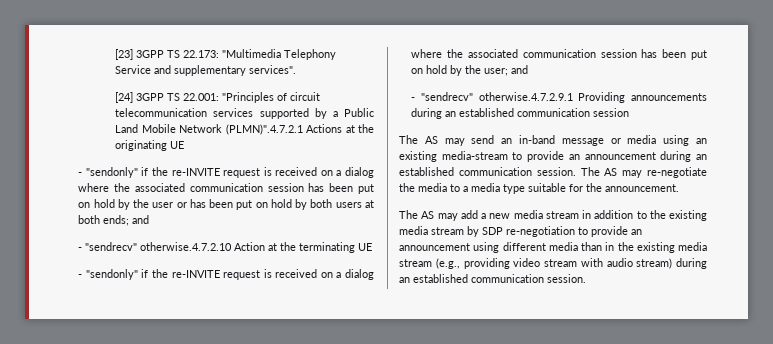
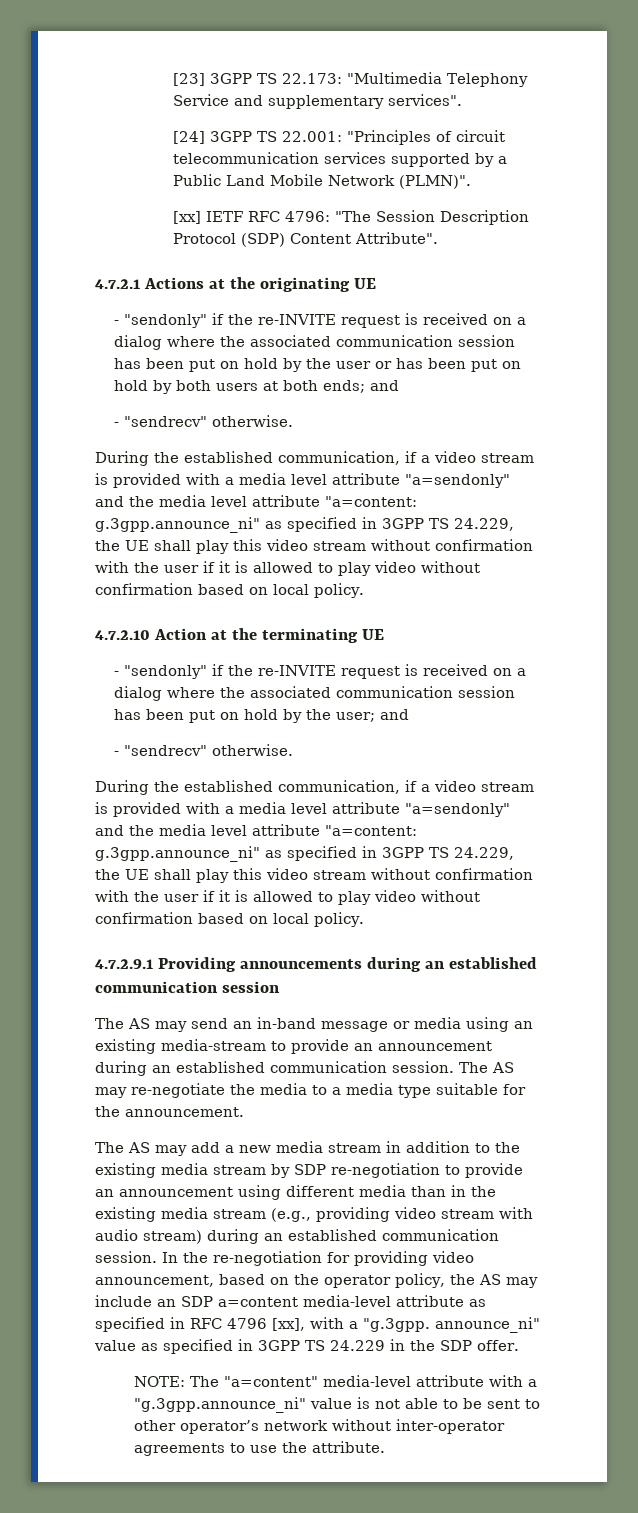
[225,124,303,135] (PLMN)".4.7.2.1 -> [398,175,471,189] [172,210,529,225] [172,232,438,247] [95,279,140,289] (PLMN)". // [xx] IETF RFC 4796: "The Session Description Protocol (SDP) Content Attribute". // 4.7.2.1
[140,242,233,251] otherwise.4.7.2.10 -> [212,415,294,427] [95,451,534,466] [95,473,510,488] [95,495,417,507] [95,517,514,533] [95,539,533,554] [95,561,480,576] [95,583,364,598] [95,630,150,640] otherwise. // During the established communication, if a video stream is provided with a media level attribute "a=sendonly" and the media level attribute "a=content: g.3gpp.announce_ni" as specified in 3GPP TS 24.229, the UE shall play this video stream without confirmation with the user if it is allowed to play video without confirmation based on local policy. // 4.7.2.10
[478,92,573,101] otherwise.4.7.2.9.1 -> [212,744,294,756] [95,780,534,795] [95,802,510,817] [95,824,417,836] [95,846,514,862] [95,868,533,883] [95,890,480,905] [95,912,364,927] [95,959,153,969] otherwise. // During the established communication, if a video stream is provided with a media level attribute "a=sendonly" and the media level attribute "a=content: g.3gpp.announce_ni" as specified in 3GPP TS 24.229, the UE shall play this video stream without confirmation with the user if it is allowed to play video without confirmation based on local policy. // 4.7.2.9.1
(586, 278) none -> [162,1251,474,1266] [95,1273,538,1288] [95,1295,486,1307] [95,1317,540,1333] [94,1339,519,1354] [133,1375,537,1387] [133,1397,540,1413] [133,1419,505,1434] [133,1441,385,1456] In the re-negotiation for providing video announcement, based on the operator policy, the AS may include an SDP a=content media-level attribute as specified in RFC 4796 [xx], with a "g.3gpp. announce_ni" value as specified in 3GPP TS 24.229 in the SDP offer. // NOTE: The "a=content" media-level attribute with a "g.3gpp.announce_ni" value is not able to be sent to other operator’s network without inter-operator agreements to use the attribute.

